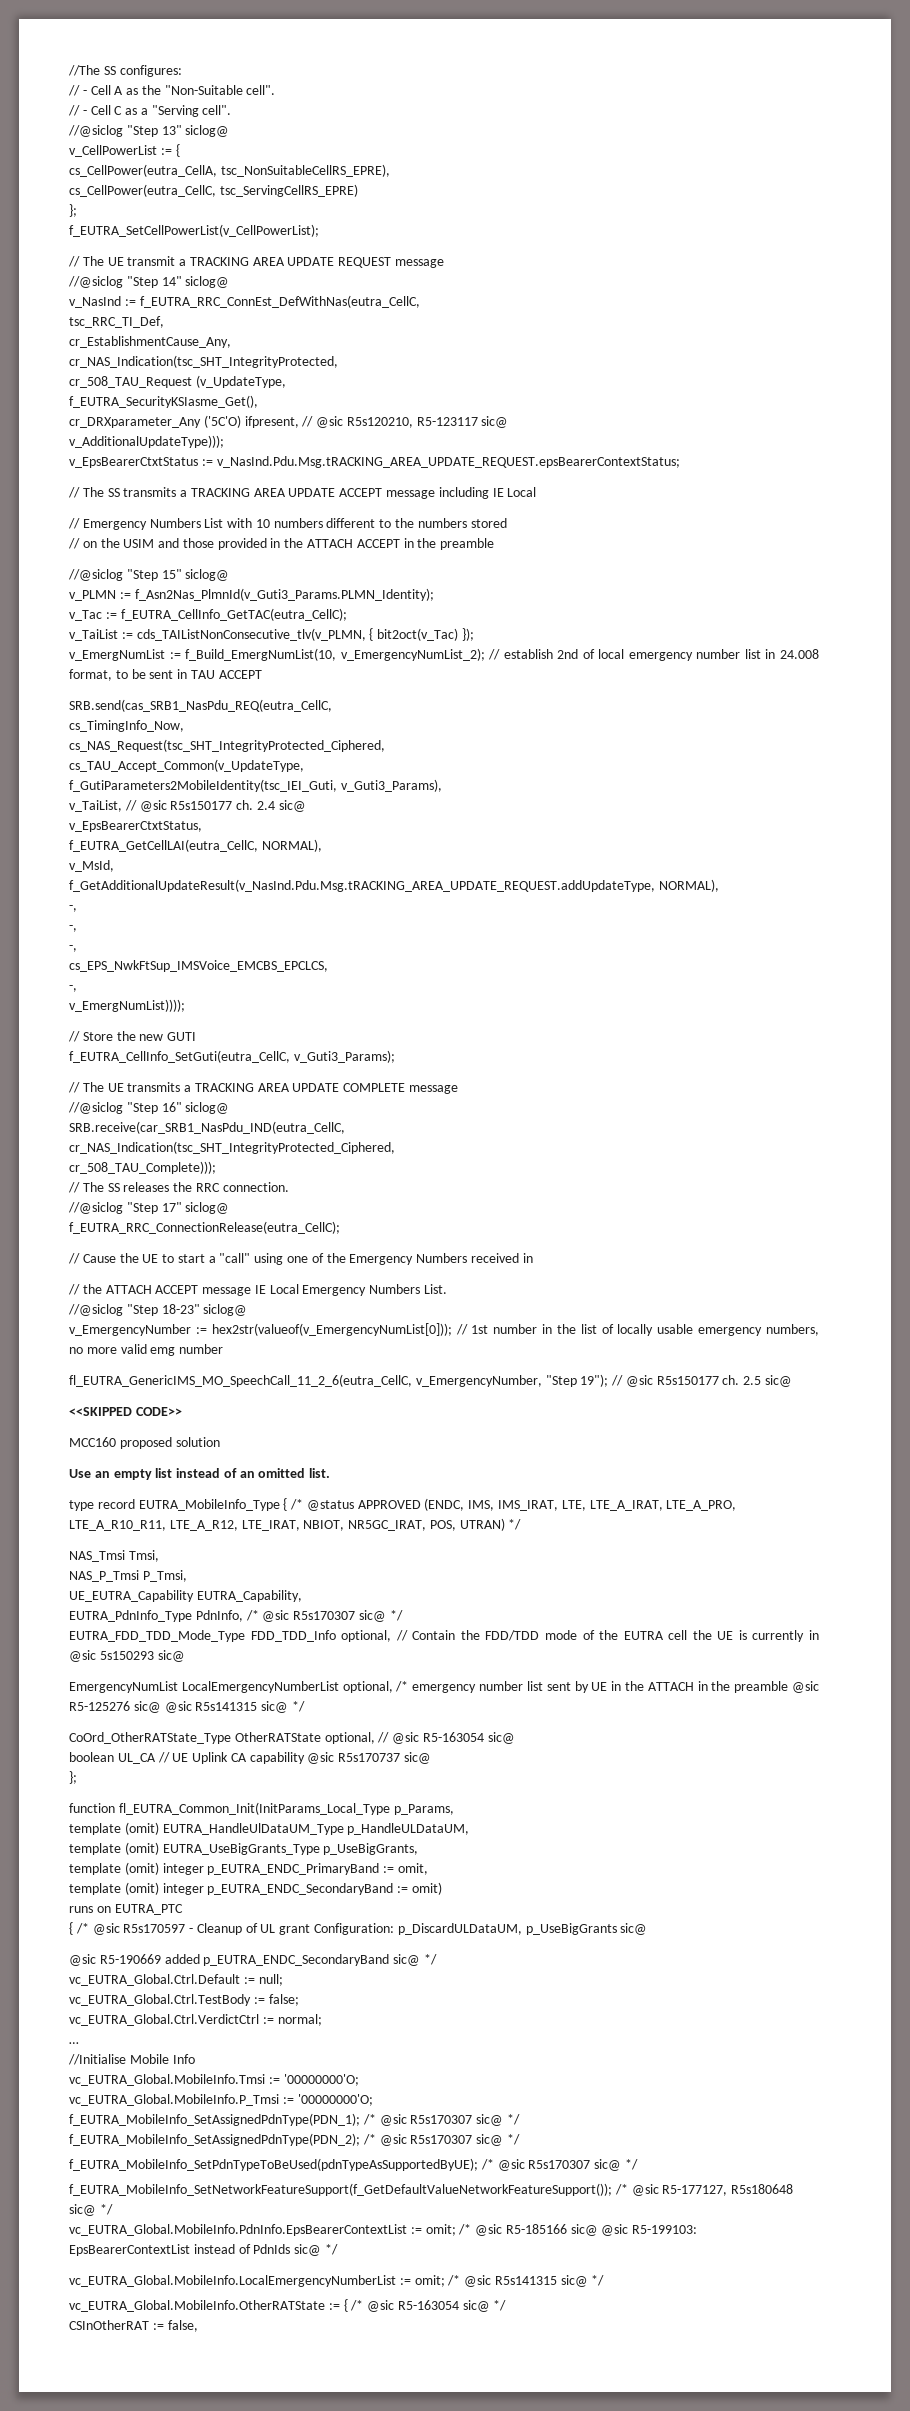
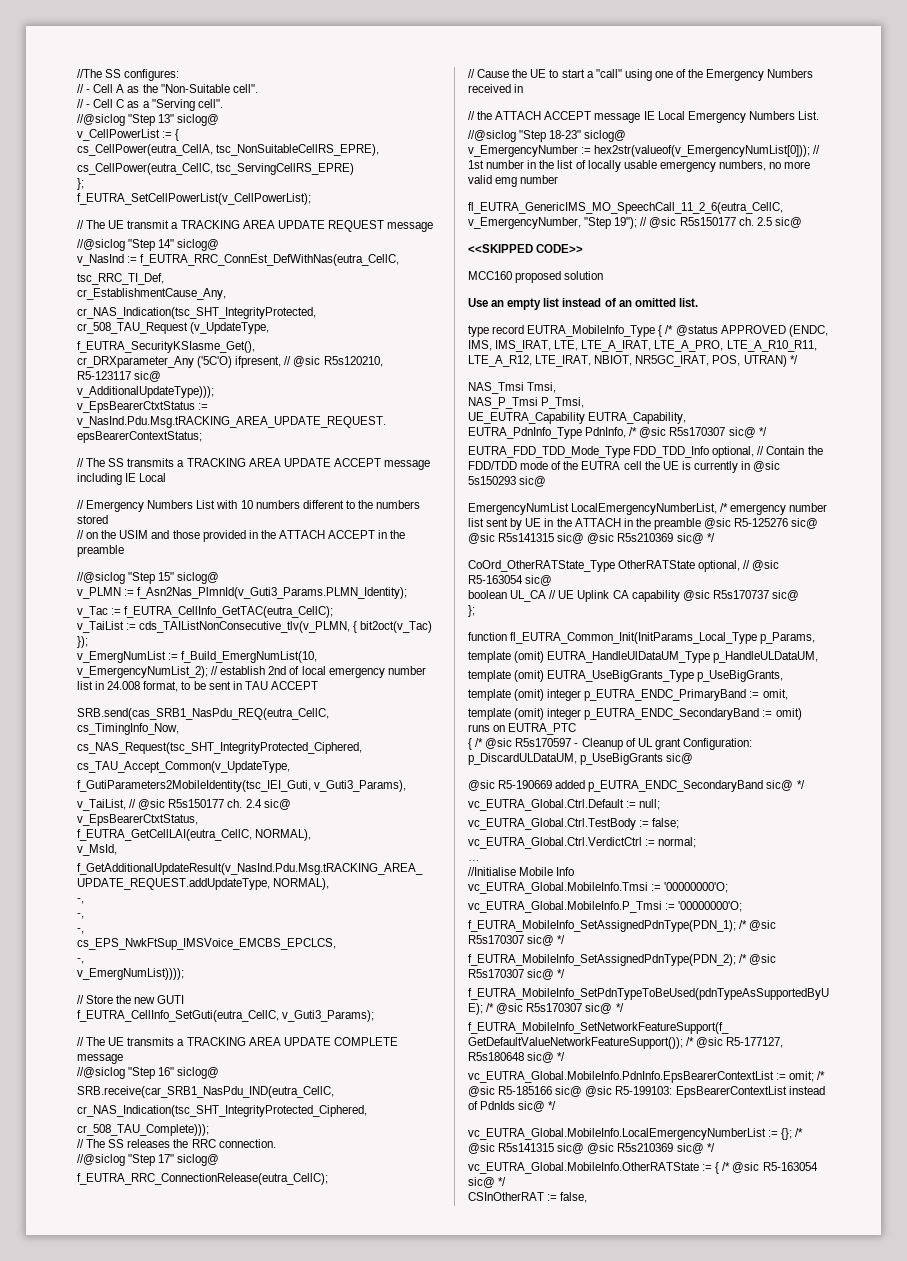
[181,1681,393,1693] LocalEmergencyNumberList optional, -> [571,503,718,515] LocalEmergencyNumberList,
(289, 1707) none -> [587,533,704,544] @sic R5s210369 sic@
[414,2275,445,2287] omit; -> [781,1128,793,1140] {};
(588, 2281) none -> [587,1143,704,1154] @sic R5s210369 sic@

